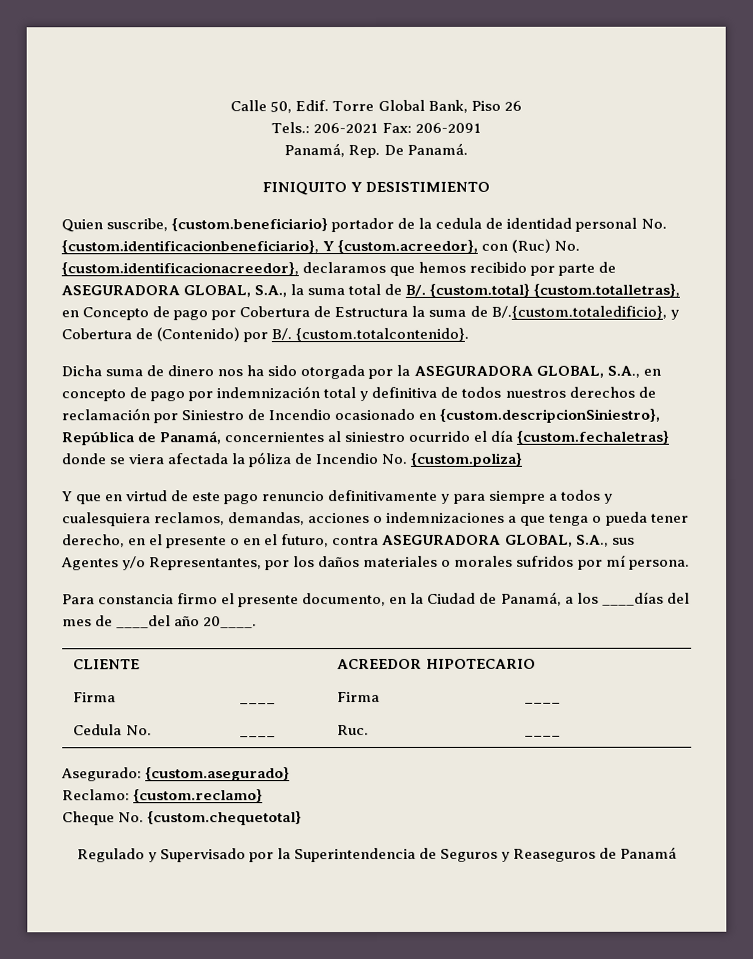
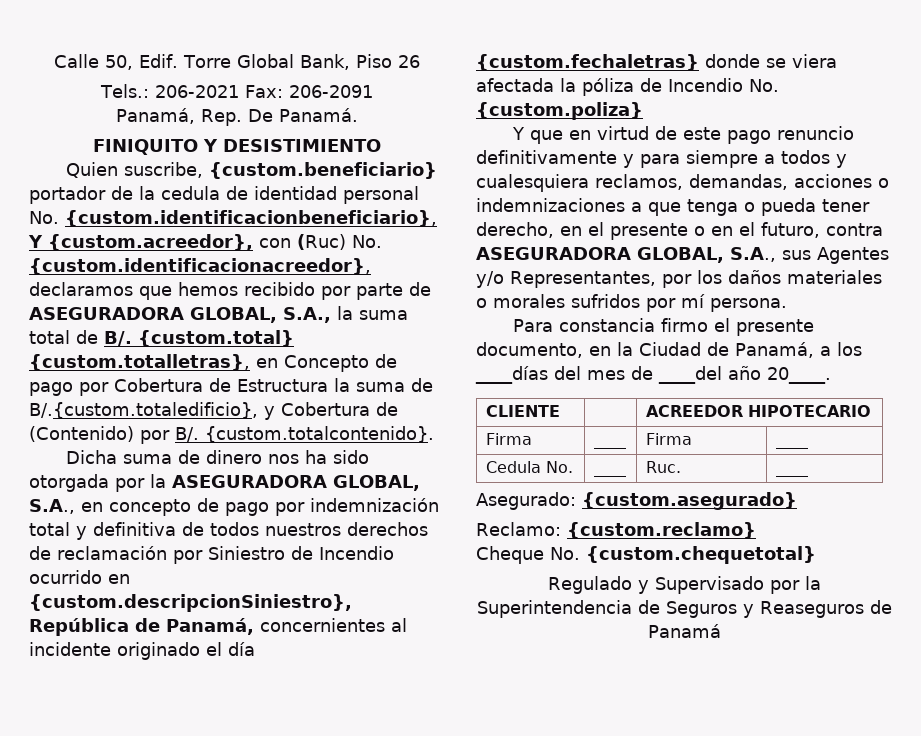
[334,408,416,421] ocasionado -> [29,570,102,584] ocurrido
[344,430,471,443] siniestro ocurrido -> [29,642,200,660] incidente originado

